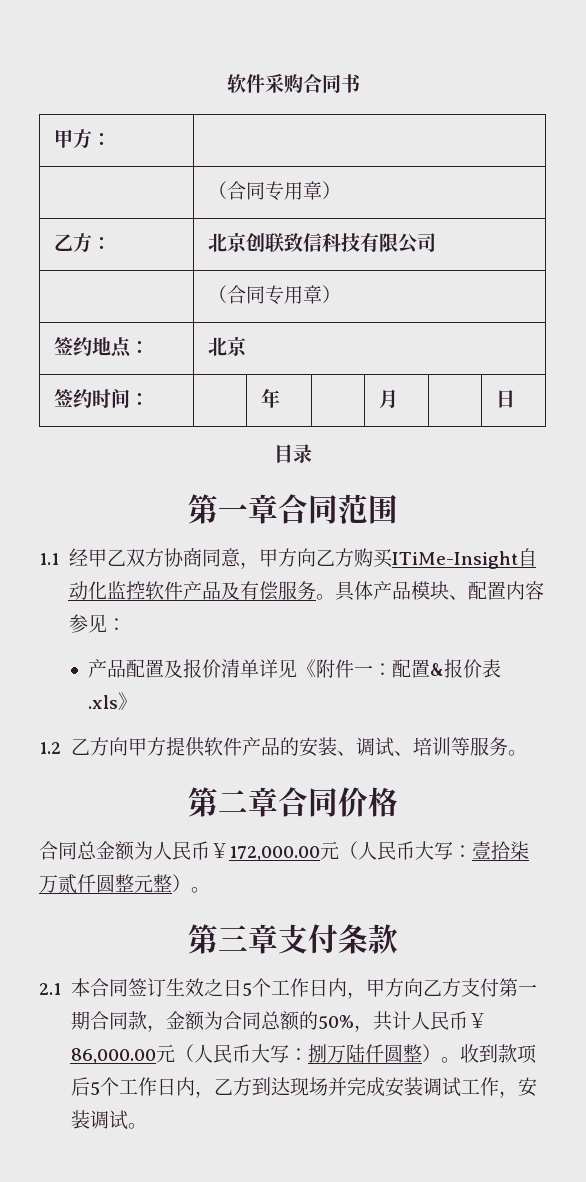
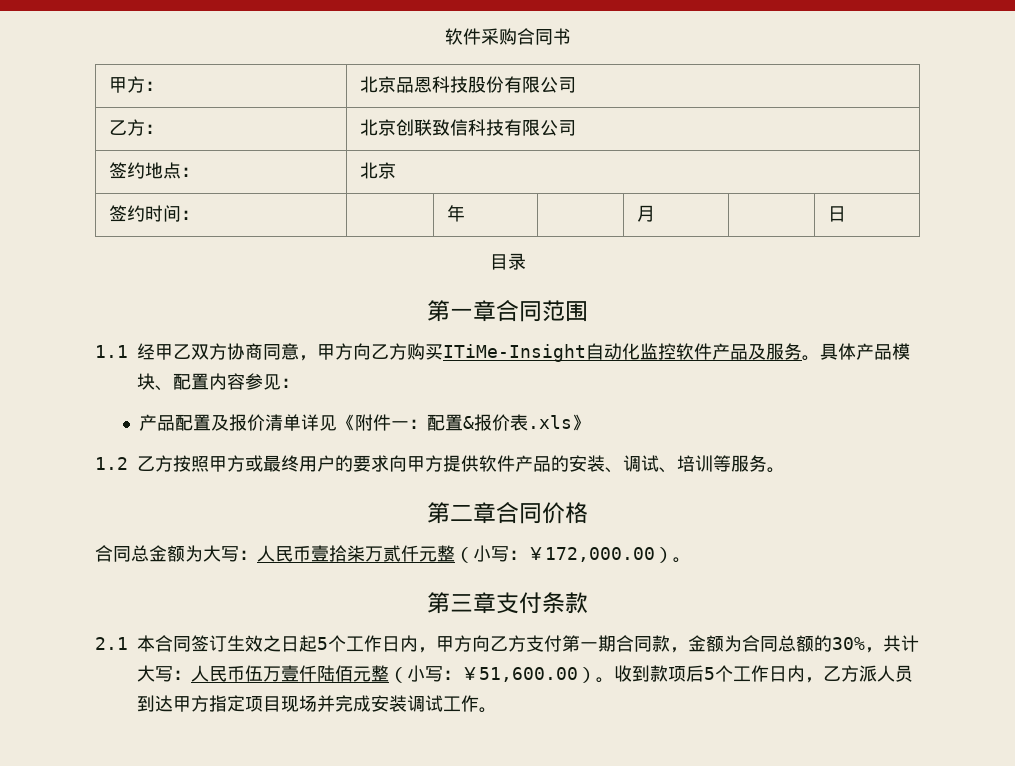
[207,181,341,201] // | （合同专用章） -> [360,76,577,93] 北京品恩科技股份有限公司
[207,285,341,305] // | （合同专用章） -> (577, 128) none
[239,581,278,601] 有偿 -> (766, 352) none
(109, 746) none -> [173,455,389,472] 按照甲方或最终用户的要求
[153,841,529,861] [39,874,172,894] 人民币￥172,000.00元（人民币大写：壹拾柒万贰仟圆整元整 -> [203,545,655,563] 大写：人民币壹拾柒万贰仟元整（小写：￥172,000.00
(242, 988) none -> [299,635,317,652] 起
[317,1011,487,1032] [70,1044,422,1064] 50%，共计人民币￥86,000.00元（人民币大写：捌万陆仟圆整 -> [832,635,919,653] [137,665,578,683] 30%，共计大写：人民币伍万壹仟陆佰元整（小写：￥51,600.00
[251,1077,290,1096] 到达 -> [859,665,913,682] [137,695,281,712] 派人员到达甲方指定项目
[498,1077,537,1098] [70,1110,128,1130] ，安装调试 -> (479, 703) none

